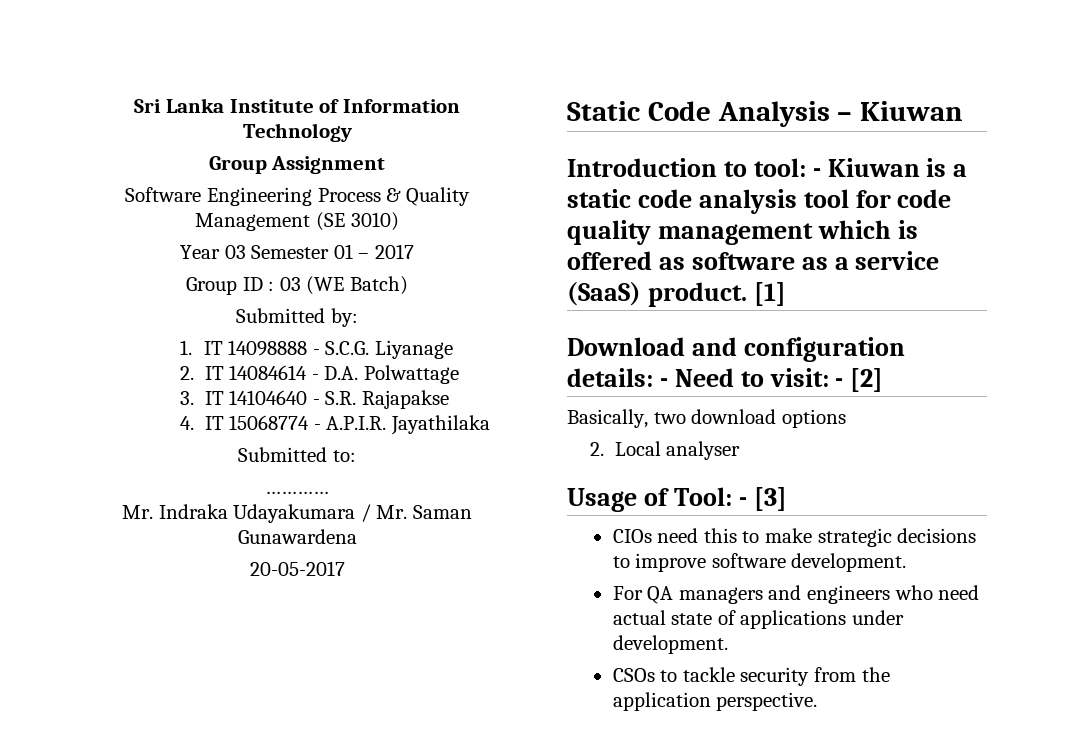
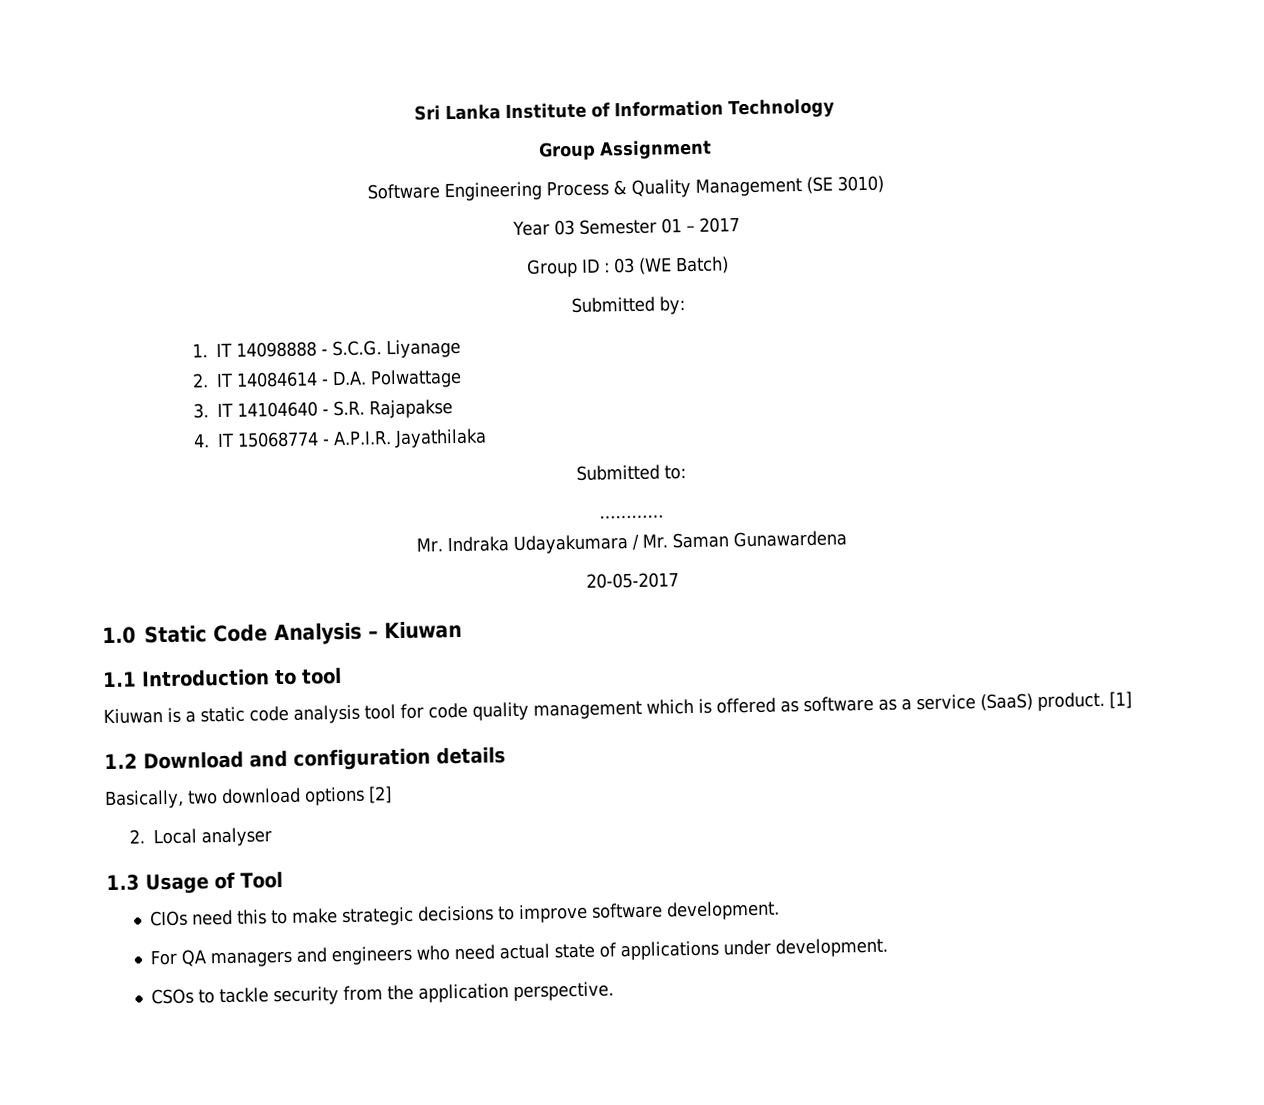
(345, 568) none -> [102,626,136,645] 1.0
(964, 111) none -> [102,671,137,688] 1.1
[753,158,821,177] tool: - -> [301,666,342,685] tool //
(786, 294) none -> [104,753,138,770] 1.2
[567,368,884,392] details: - Need to visit: - [2] -> [436,746,506,765] details
(846, 418) none -> [368,786,392,804] [2]
(741, 450) none -> [106,874,140,892] 1.3
[673,487,787,511] Tool: - [3] -> [240,871,283,889] Tool

